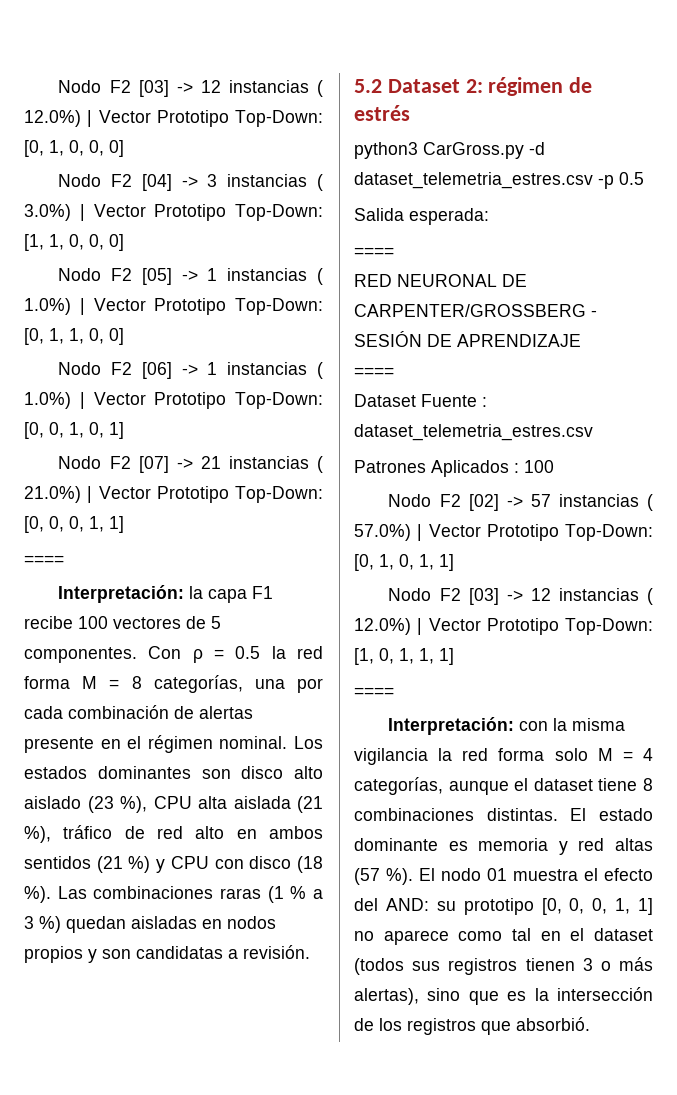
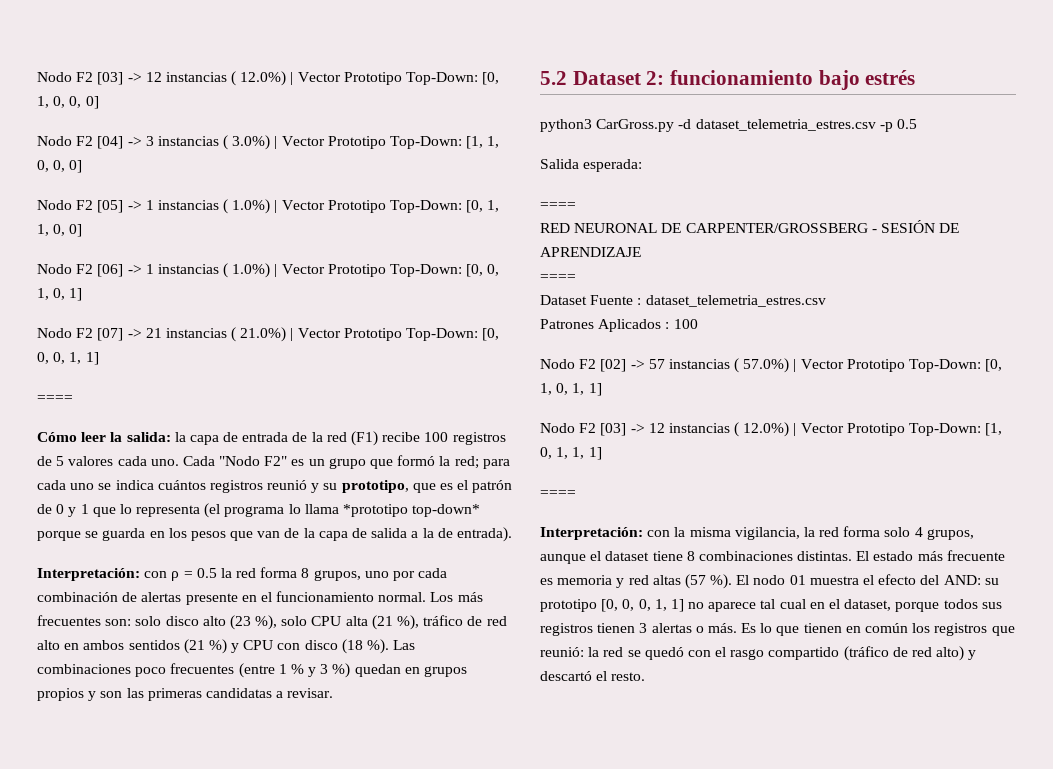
[58,585,274,603] Interpretación: la capa F1 -> [37,431,379,446] Cómo leer la salida: la capa de entrada de la red (F1)
[113,617,181,629] vectores -> [452,432,506,445] registros
[24,646,182,663] componentes. Con -> [68,455,510,469] [37,480,513,493] [37,503,481,518] [37,527,512,542] [37,568,168,581] valores cada uno. Cada "Nodo F2" es un grupo que formó la red; para cada uno se indica cuántos registros reunió y su prototipo, que es el patrón de 0 y 1 que lo representa (el programa lo llama *prototipo top-down* porque se guarda en los pesos que van de la capa de salida a la de entrada). // Interpretación: con
[82,675,285,693] M = 8 categorías, una -> [301,568,389,581] 8 grupos, uno
[147,735,323,753] [24,766,231,779] régimen nominal. Los estados dominantes son -> [276,591,483,602] [37,615,162,626] funcionamiento normal. Los más frecuentes son: solo
[24,796,81,809] aislado -> (226, 621) none
(147, 804) none -> [281,616,308,626] solo
[233,796,291,809] aislada -> (368, 621) none
[219,886,323,903] [24,916,276,933] raras (1 % a 3 %) quedan aisladas en nodos -> [135,663,468,678] poco frecuentes (entre 1 % y 3 %) quedan en grupos
(131, 954) none -> [126,688,202,701] las primeras
[243,945,310,959] revisión. -> [287,688,334,698] revisar.
[488,77,593,96] régimen de -> [670,70,860,90] funcionamiento bajo
[354,748,428,765] vigilancia -> [734,527,800,540] vigilancia,
[597,748,653,761] [354,777,443,795] M = 4 categorías, -> [914,527,974,540] 4 grupos,
[354,838,438,851] dominante -> [917,550,1005,561] más frecuente
[458,928,653,941] [354,957,653,975] [354,987,653,1005] [354,1017,590,1035] como tal en el dataset (todos sus registros tienen 3 o más alertas), sino que es la intersección de los registros que absorbió. -> [760,599,1002,612] [540,623,1015,636] [540,646,977,661] [540,671,646,681] tal cual en el dataset, porque todos sus registros tienen 3 alertas o más. Es lo que tienen en común los registros que reunió: la red se quedó con el rasgo compartido (tráfico de red alto) y descartó el resto.

